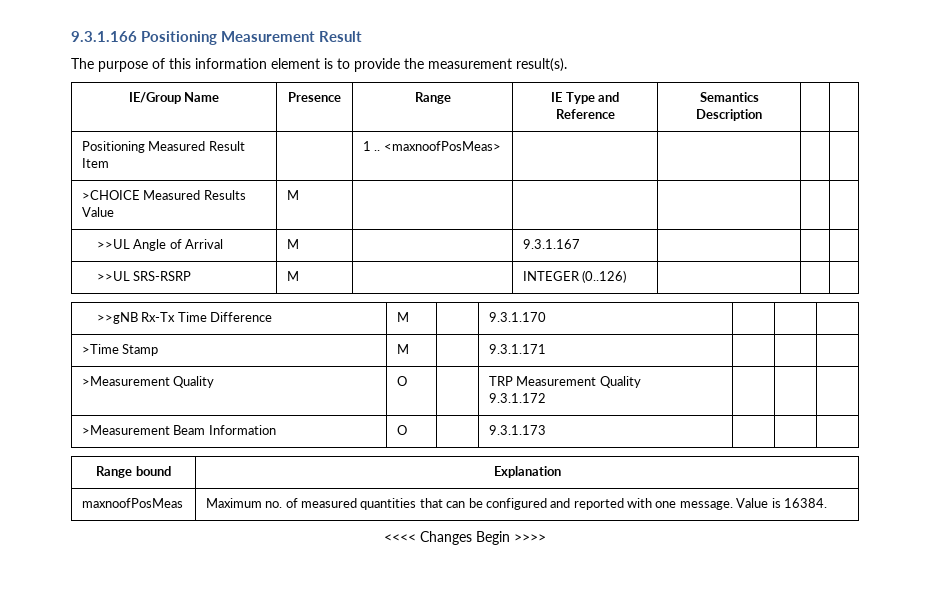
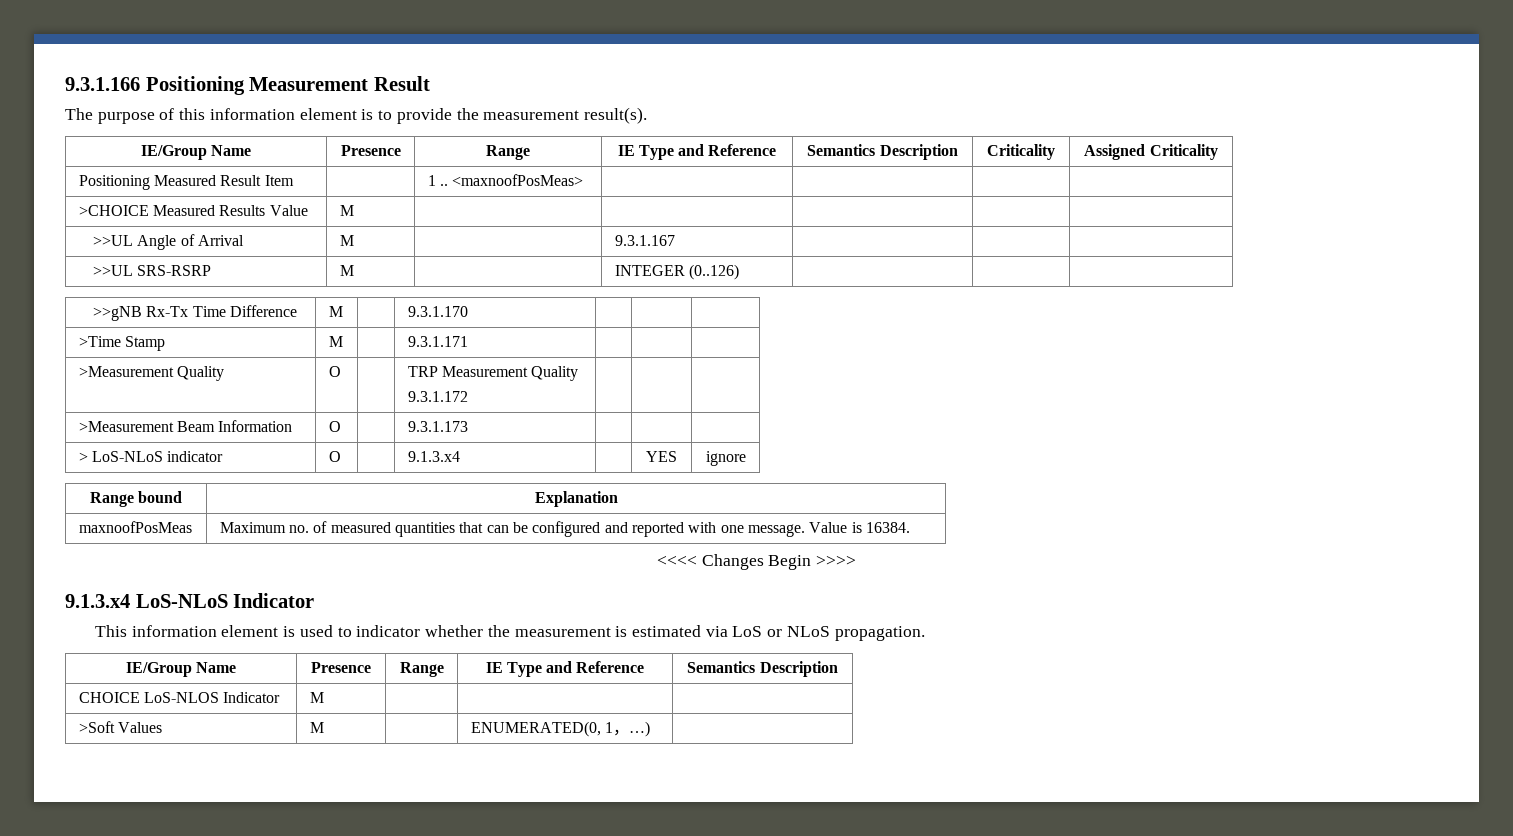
(762, 115) | -> [987,144,1055,160] [1084,144,1218,160] Criticality | Assigned Criticality
(546, 430) none -> [78,451,224,462] [328,451,341,462] [407,451,460,462] [646,451,677,462] [705,451,746,466] // > LoS-NLoS indicator | O | | 9.1.3.x4 | | YES | ignore
(546, 538) none -> [65,593,315,608] [94,625,925,641] [125,662,237,677] [311,662,371,673] [399,662,444,677] [485,661,645,677] [687,661,838,677] [78,692,281,703] [309,692,324,703] [78,721,163,733] [309,722,324,733] [470,721,651,737] // 9.1.3.x4 LoS-NLoS Indicator // This information element is used to indicator whether the measurement is estimated via LoS or NLoS propagation. // IE/Group Name | Presence | Range | IE Type and Reference | Semantics Description // CHOICE LoS-NLOS Indicator | M | | | // >Soft Values | M | | ENUMERATED(0, 1，…) |

